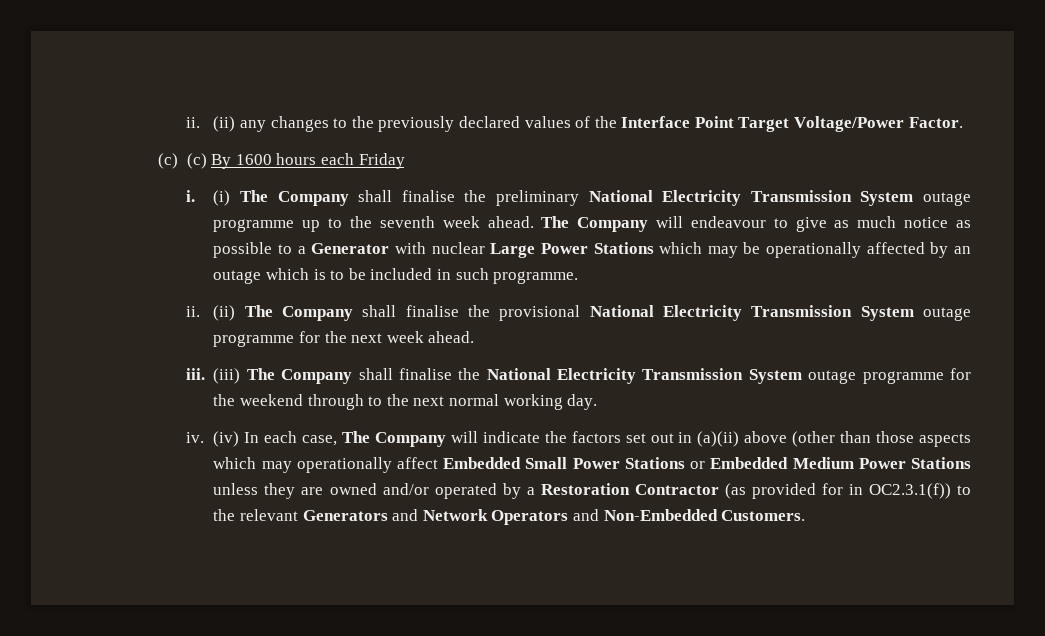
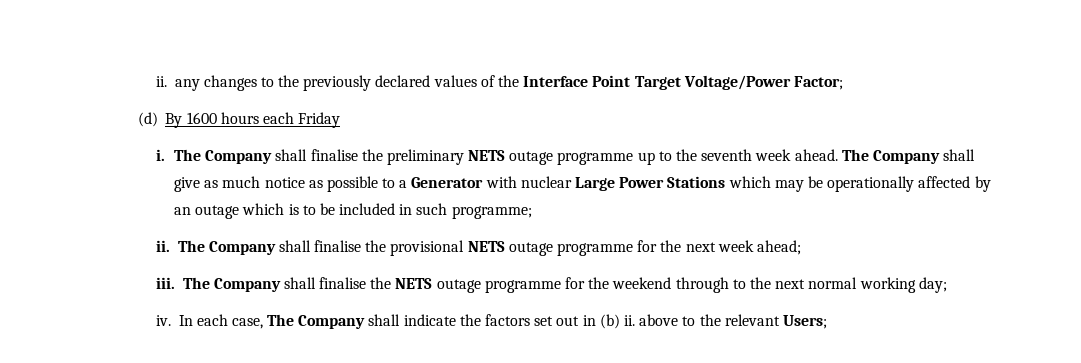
[185,116,236,132] ii. (ii) -> [155,76,167,87] ii.
[908,117,963,128] [158,153,207,169] Factor. // (c) (c) -> [793,76,843,90] [137,112,158,127] Factor; // (d)
[213,190,231,206] (i) -> (165, 155) none
[588,190,914,206] National Electricity Transmission System -> [468,150,506,161] NETS
[656,216,788,228] will endeavour to -> [943,149,976,161] shall
[493,271,579,284] [185,305,236,321] programme. // ii. (ii) -> [451,206,532,219] [155,240,170,252] programme; // ii.
[589,305,914,321] National Electricity Transmission System -> [467,241,505,252] NETS
[428,331,475,343] ahead. -> [756,240,801,255] ahead;
[213,368,802,384] (iii) The Company shall finalise the National Electricity Transmission System -> [182,277,433,292] The Company shall finalise the NETS
[567,394,598,410] day. -> [918,277,947,293] day;
[213,431,240,447] (iv) -> (171, 320) none
[450,431,478,443] will -> [368,314,401,326] shall
[697,431,971,447] [213,457,971,473] [213,483,971,499] [213,509,806,525] (a)(ii) above (other than those aspects which may operationally affect Embedded Small Power Stations or Embedded Medium Power Stations unless they are owned and/or operated by a Restoration Contractor (as provided for in OC2.3.1(f)) to the relevant Generators and Network Operators and Non-Embedded Customers. -> [599,314,827,329] (b) ii. above to the relevant Users;

